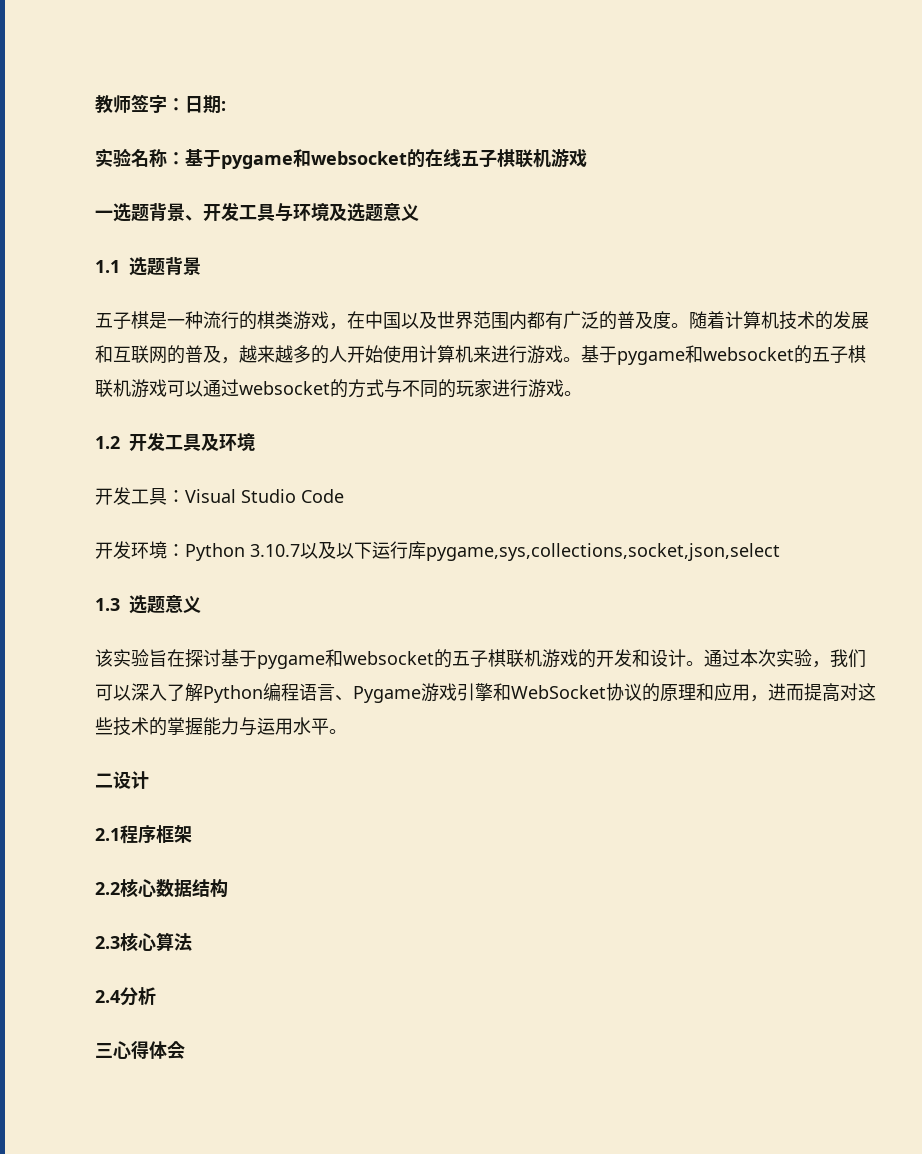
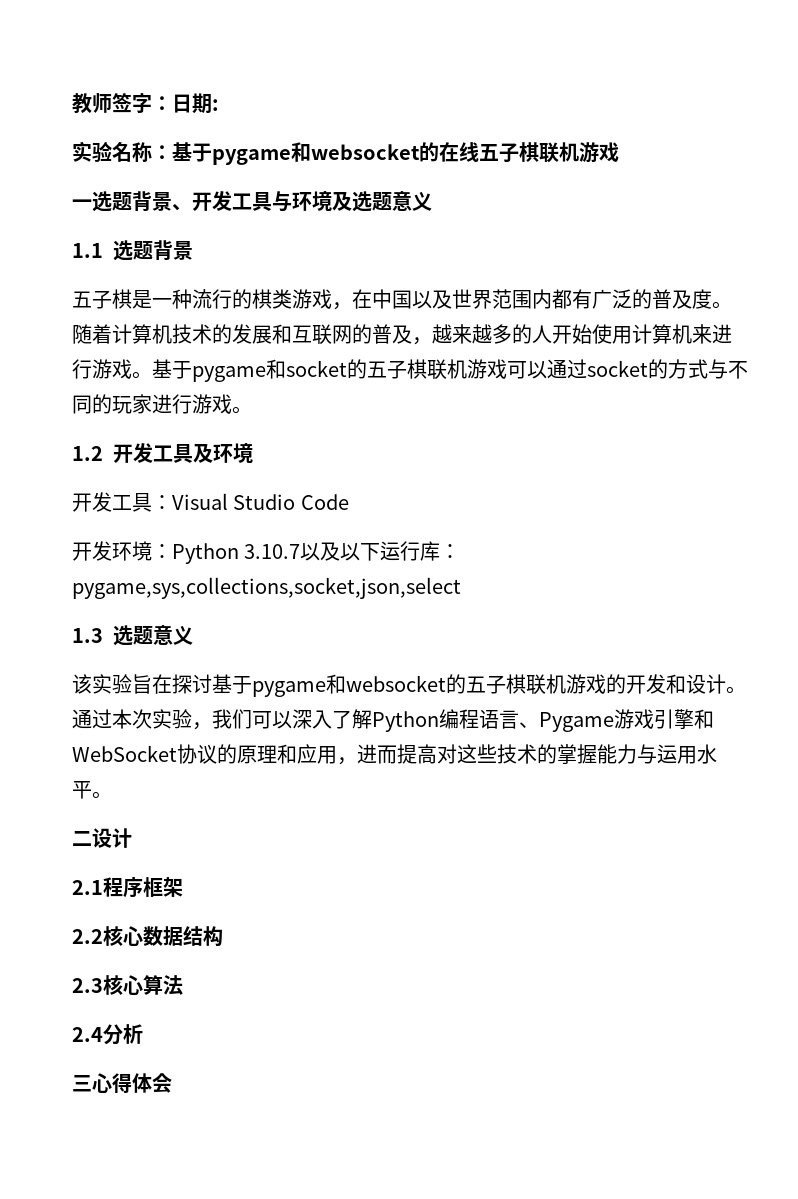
[703,347,794,361] websocket -> [286,360,347,377] socket
[239,381,330,395] websocket -> [587,360,648,377] socket
(426, 550) none -> [440,544,461,559] ：

